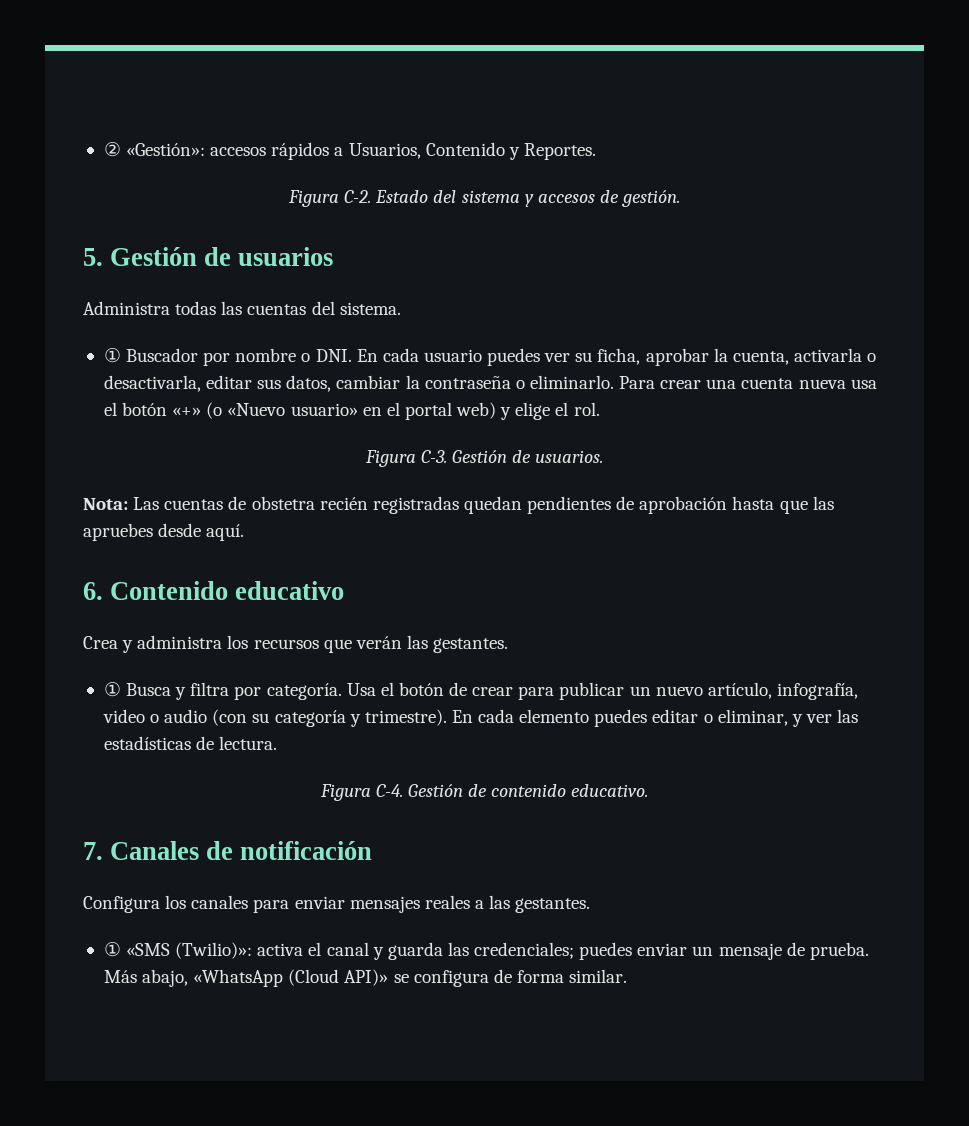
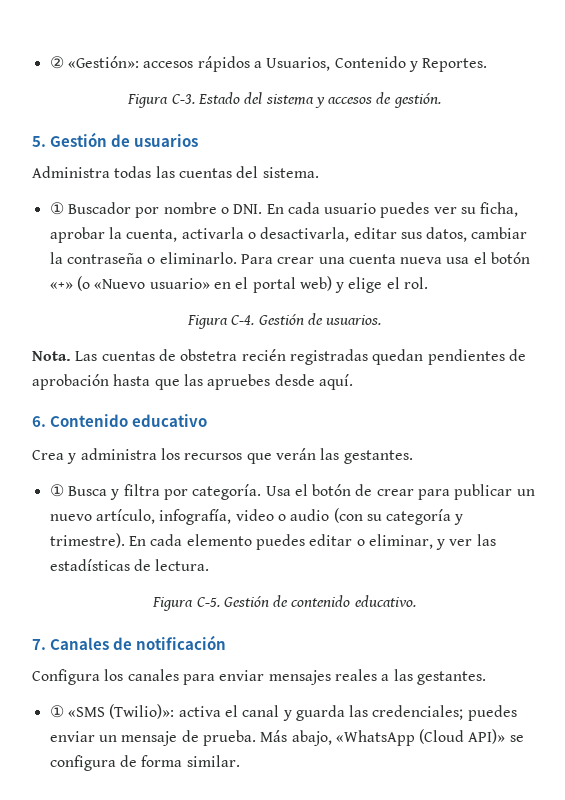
[344,190,372,203] C-2. -> [171,94,195,104] C-3.
[420,450,447,463] C-3. -> [231,315,255,325] C-4.
[83,498,128,510] Nota: -> [32,351,71,361] Nota.
[375,784,403,797] C-4. -> [196,597,220,607] C-5.

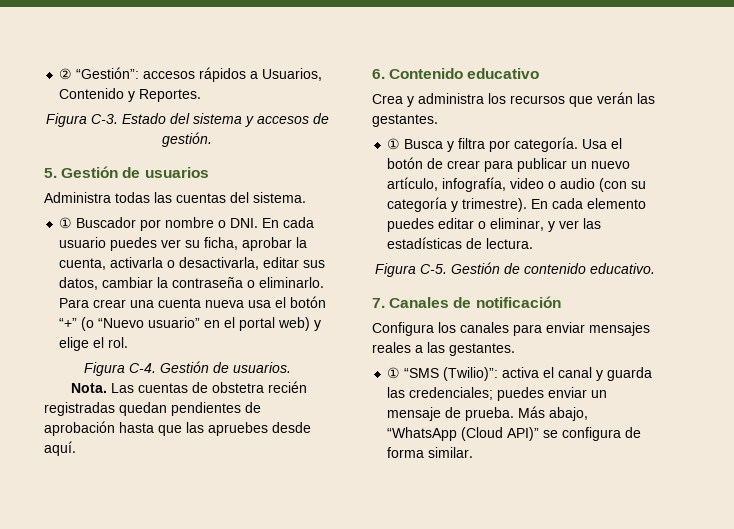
[67,56,139,68] «Gestión»: -> [76,67,140,79] “Gestión”:
[49,276,210,291] «+» (o «Nuevo usuario» -> [59,317,201,331] “+” (o “Nuevo usuario”
[67,704,175,719] «SMS (Twilio)»: -> [404,367,499,381] “SMS (Twilio)”:
[335,729,506,746] «WhatsApp (Cloud API)» -> [387,427,540,441] “WhatsApp (Cloud API)”

